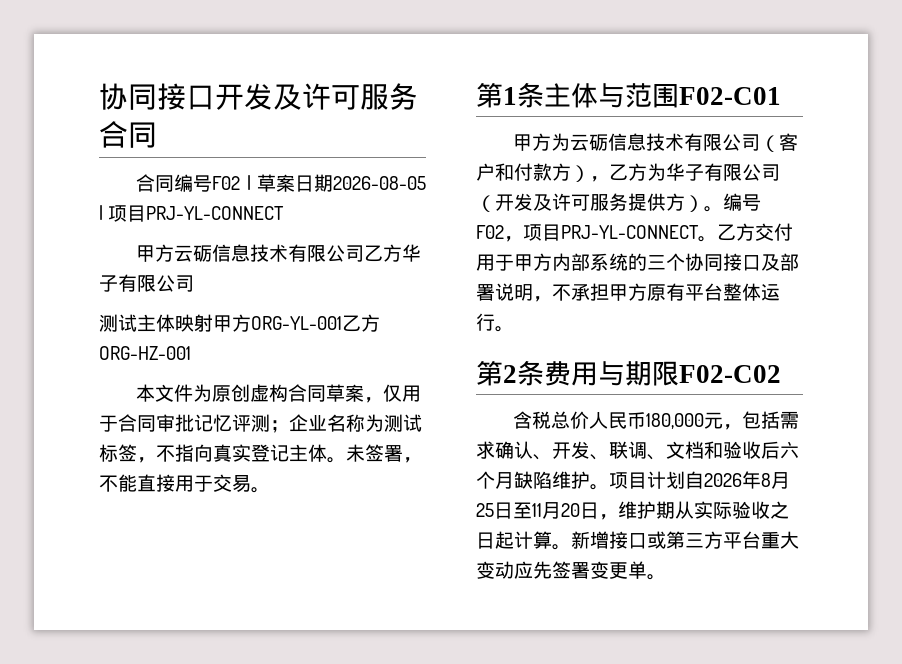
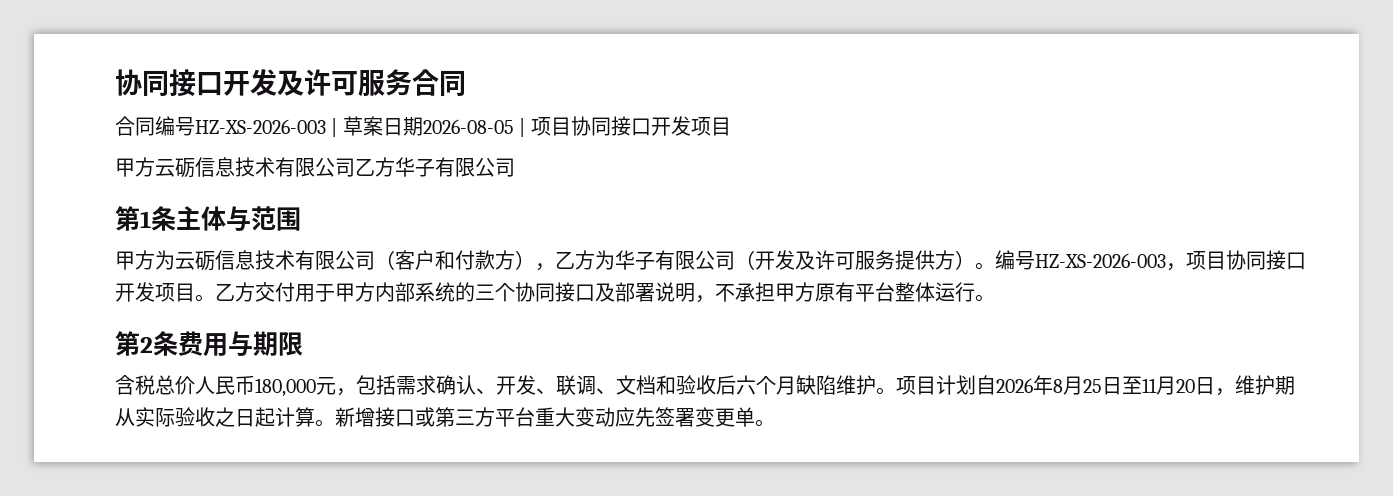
[212,176,241,190] F02 -> [195,119,326,134] HZ-XS-2026-003
[146,206,285,220] PRJ-YL-CONNECT -> [570,116,731,136] 协同接口开发项目
[99,314,380,332] [99,346,191,360] [136,384,422,403] [99,414,422,433] [99,444,422,463] [99,474,270,493] // 测试主体映射甲方ORG-YL-001乙方ORG-HZ-001 // 本文件为原创虚构合同草案，仅用于合同审批记忆评测；企业名称为测试标签，不指向真实登记主体。未签署，不能直接用于交易。 -> (515, 167) none
[679,87,781,105] F02-C01 -> (301, 219) none
[476,224,699,242] F02，项目PRJ-YL-CONNECT -> [1035,250,1306,271] [115,282,195,302] HZ-XS-2026-003，项目协同接口开发项目
[679,365,781,383] F02-C02 -> (303, 344) none

